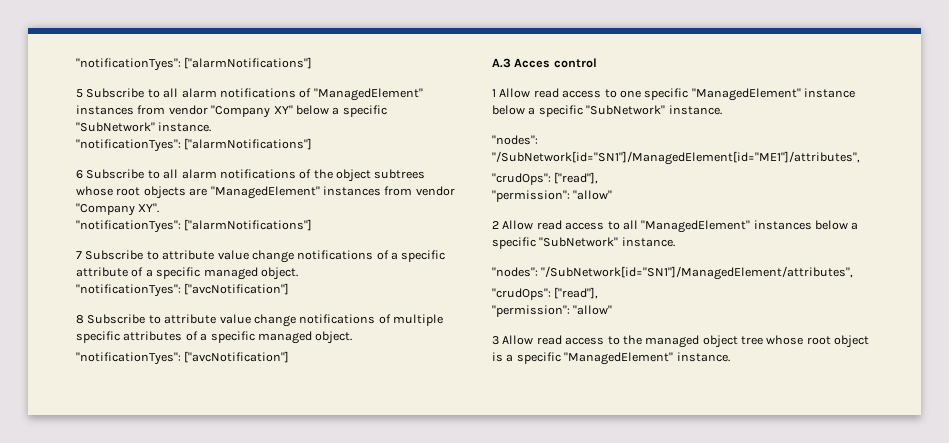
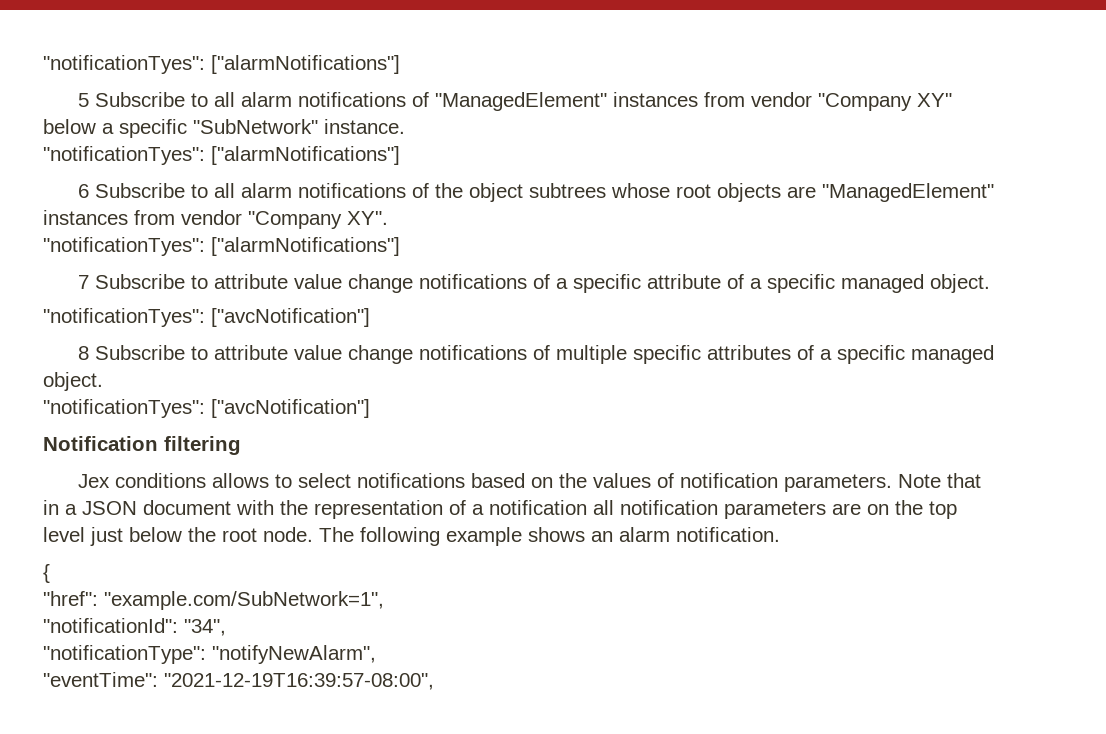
[492,58,597,68] [492,88,855,101] [492,105,722,117] [492,135,538,145] [492,151,860,165] [492,172,599,185] [492,190,613,202] [492,220,859,233] [492,237,675,249] [492,266,854,280] [492,287,599,300] [492,305,613,317] [492,335,870,348] [492,352,730,365] A.3 Acces control // 1 Allow read access to one specific "ManagedElement" instance below a specific "SubNetwork" instance. // "nodes": "/SubNetwork[id="SN1"]/ManagedElement[id="ME1"]/attributes", // "crudOps": ["read"], // "permission": "allow" // 2 Allow read access to all "ManagedElement" instances below a specific "SubNetwork" instance. // "nodes": "/SubNetwork[id="SN1"]/ManagedElement/attributes", // "crudOps": ["read"], // "permission": "allow" // 3 Allow read access to the managed object tree whose root object is a specific "ManagedElement" instance. -> [43,436,241,455] [77,473,981,492] [43,500,957,519] [43,527,780,546] [43,564,50,583] [43,591,384,610] [43,618,226,636] [43,645,376,664] [43,672,434,690] Notification filtering // Jex conditions allows to select notifications based on the values of notification parameters. Note that in a JSON document with the representation of a notification all notification parameters are on the top level just below the root node. The following example shows an alarm notification. // { // "href": "example.com/SubNetwork=1", // "notificationId": "34", // "notificationType": "notifyNewAlarm", // "eventTime": "2021-12-19T16:39:57-08:00",

